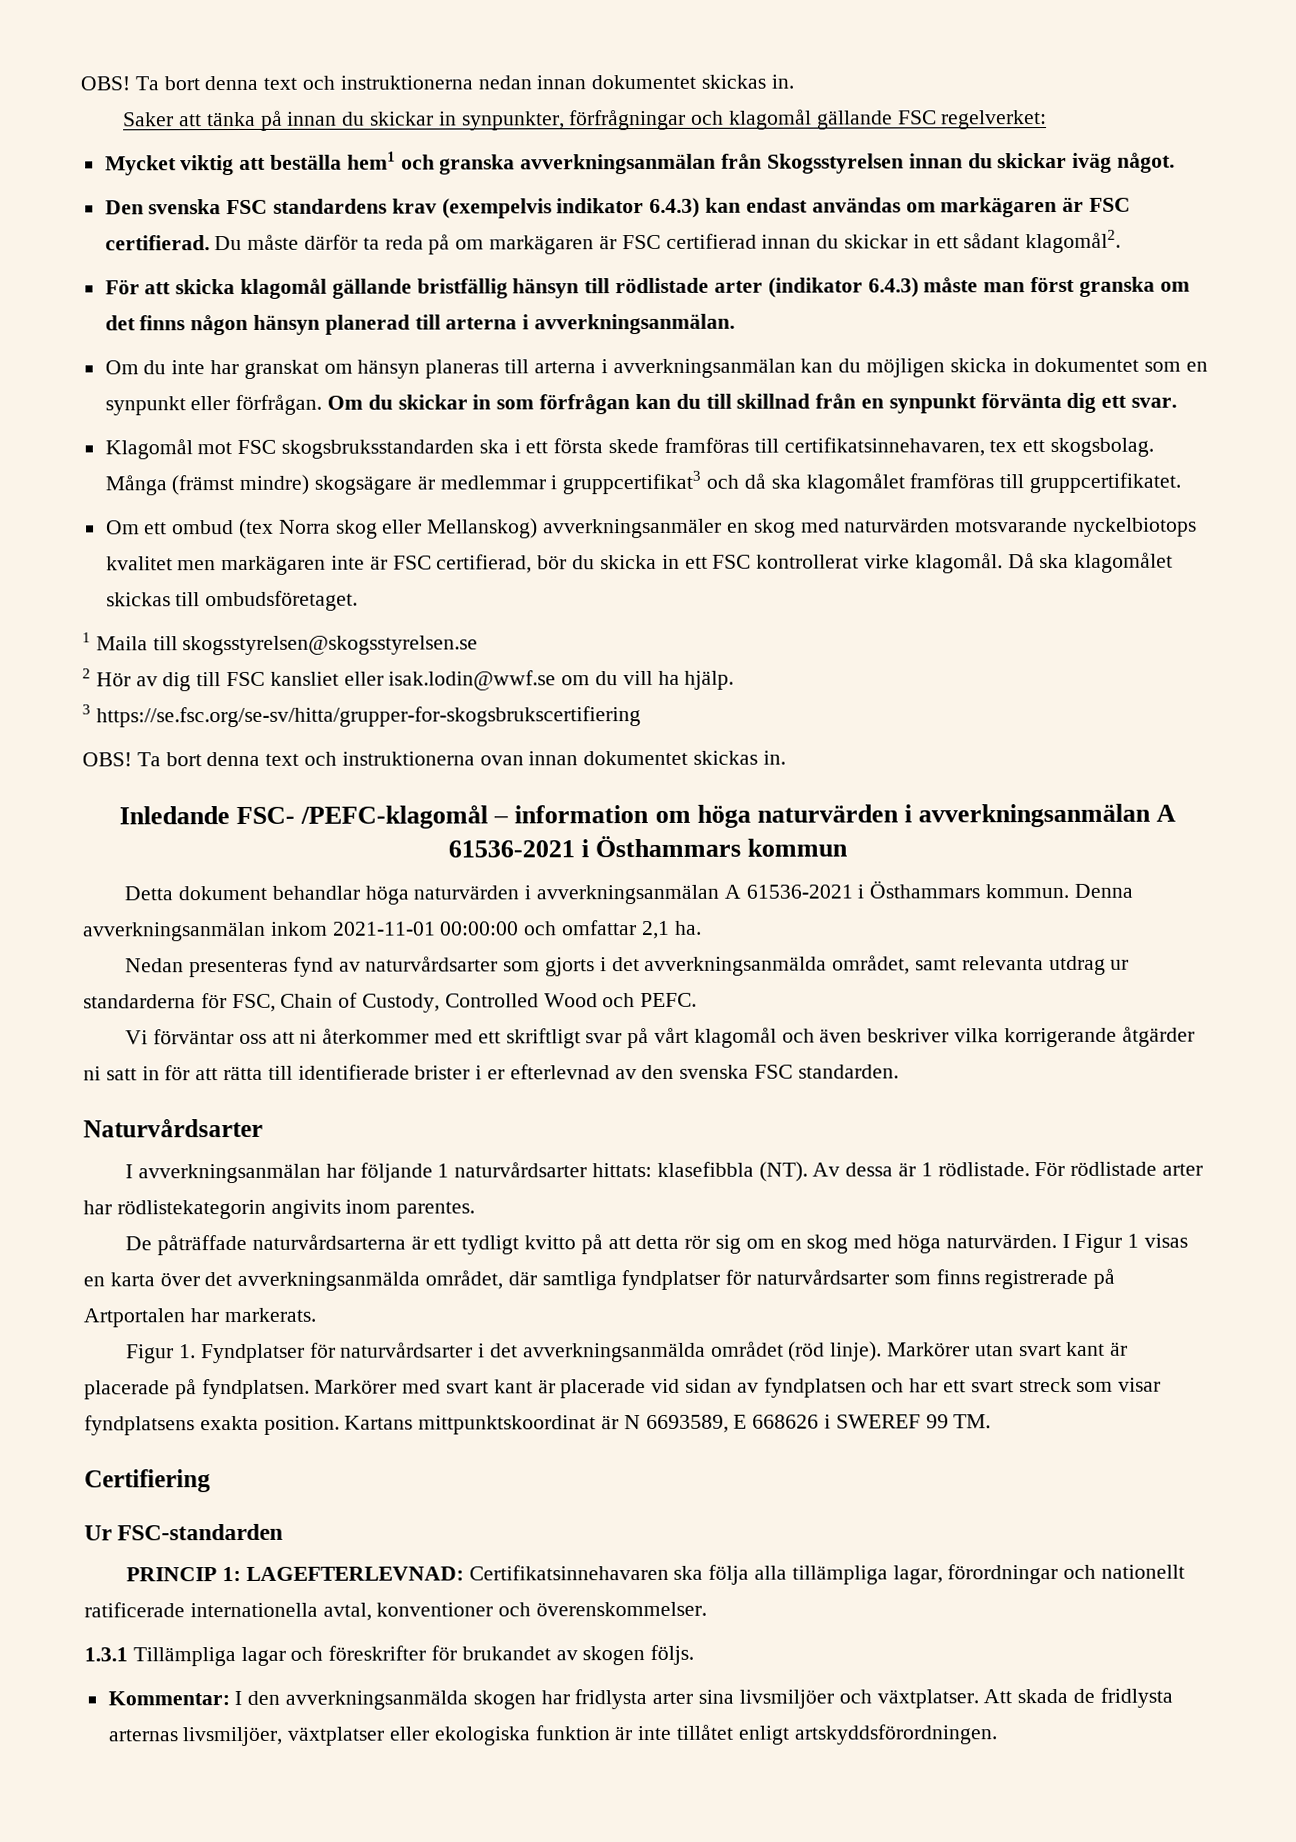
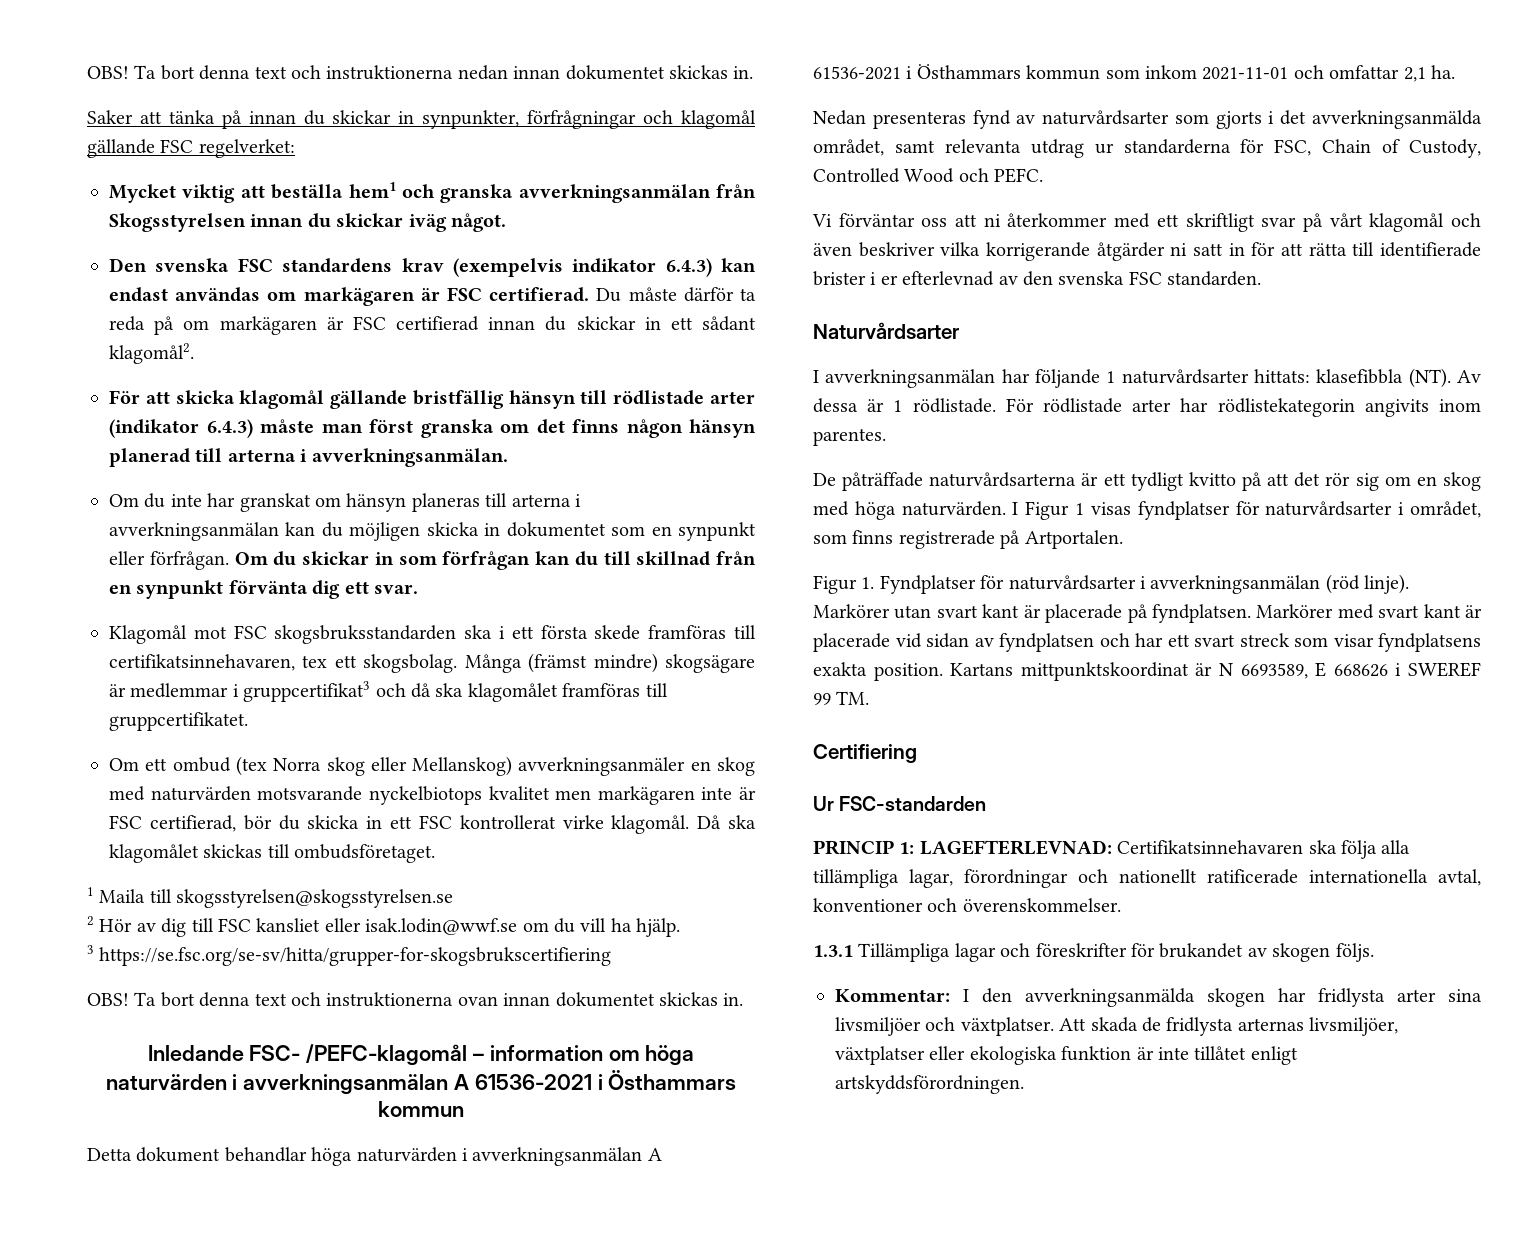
[984,883,1133,899] [83,921,266,942] kommun. Denna avverkningsanmälan -> [1026,65,1140,80] kommun som
[440,921,520,936] 00:00:00 -> (1289, 73) none
[635,1234,680,1250] detta -> [1294,472,1321,487] det
[83,1270,617,1292] en karta över det avverkningsanmälda området, där samtliga -> (1131, 508) none
(890, 1277) none -> [1398,501,1481,518] i området,
[83,1307,316,1328] Artportalen har markerats. -> [1024,530,1123,549] Artportalen.
[489,1341,784,1363] det avverkningsanmälda området -> [1150,575,1321,594] avverkningsanmälan

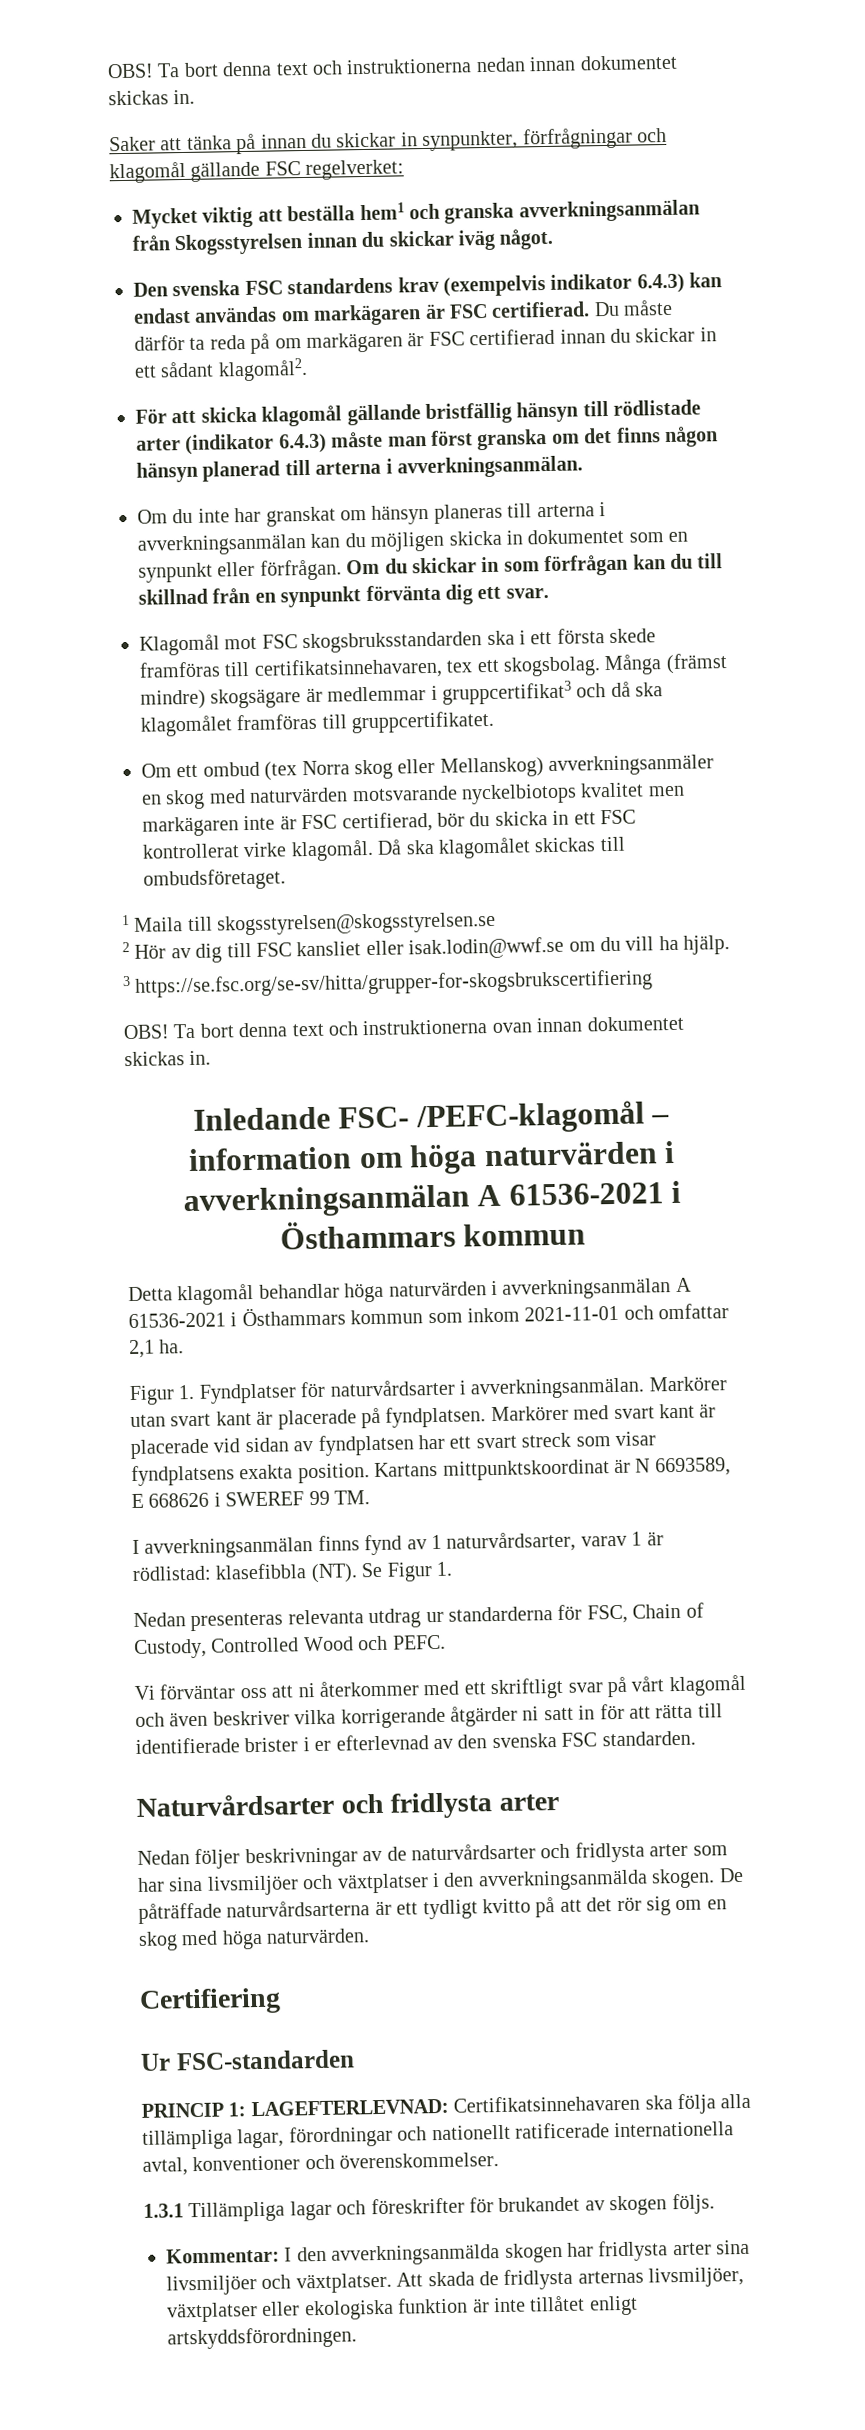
[136,1147,221,1162] dokument -> [177,1283,255,1306] klagomål
[813,110,1482,129] [813,139,935,156] Nedan presenteras fynd av naturvårdsarter som gjorts i det avverkningsanmälda området, samt -> [129,1376,727,1406] [130,1403,717,1430] [130,1431,656,1460] [131,1457,731,1487] [131,1490,370,1509] [132,1531,664,1559] [132,1561,452,1584] [133,1612,284,1632] Figur 1. Fyndplatser för naturvårdsarter i avverkningsanmälan. Markörer utan svart kant är placerade på fyndplatsen. Markörer med svart kant är placerade vid sidan av fyndplatsen har ett svart streck som visar fyndplatsens exakta position. Kartans mittpunktskoordinat är N 6693589, E 668626 i SWEREF 99 TM. // I avverkningsanmälan finns fynd av 1 naturvårdsarter, varav 1 är rödlistad: klasefibbla (NT). Se Figur 1. // Nedan presenteras
[813,368,1481,388] [813,398,1481,417] [813,428,886,446] // I avverkningsanmälan har följande 1 naturvårdsarter hittats: klasefibbla (NT). Av dessa är 1 rödlistade. För rödlistade arter har rödlistekategorin angivits inom parentes. // -> [340,1792,559,1819] [137,1841,728,1870] [137,1868,716,1896] och fridlysta arter // Nedan följer beskrivningar av de naturvårdsarter och fridlysta arter som har sina livsmiljöer och växtplatser i den avverkningsanmälda skogen.
[1012,501,1481,520] [813,530,1123,549] [813,574,1410,594] [813,604,1482,623] [813,633,1481,652] [813,662,1481,681] [813,691,870,705] I Figur 1 visas fyndplatser för naturvårdsarter i området, som finns registrerade på Artportalen. // Figur 1. Fyndplatser för naturvårdsarter i avverkningsanmälan (röd linje). Markörer utan svart kant är placerade på fyndplatsen. Markörer med svart kant är placerade vid sidan av fyndplatsen och har ett svart streck som visar fyndplatsens exakta position. Kartans mittpunktskoordinat är N 6693589, E 668626 i SWEREF 99 TM. -> (371, 1936) none

